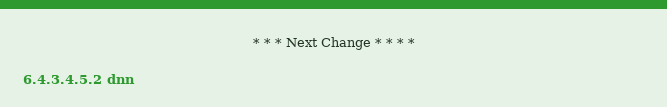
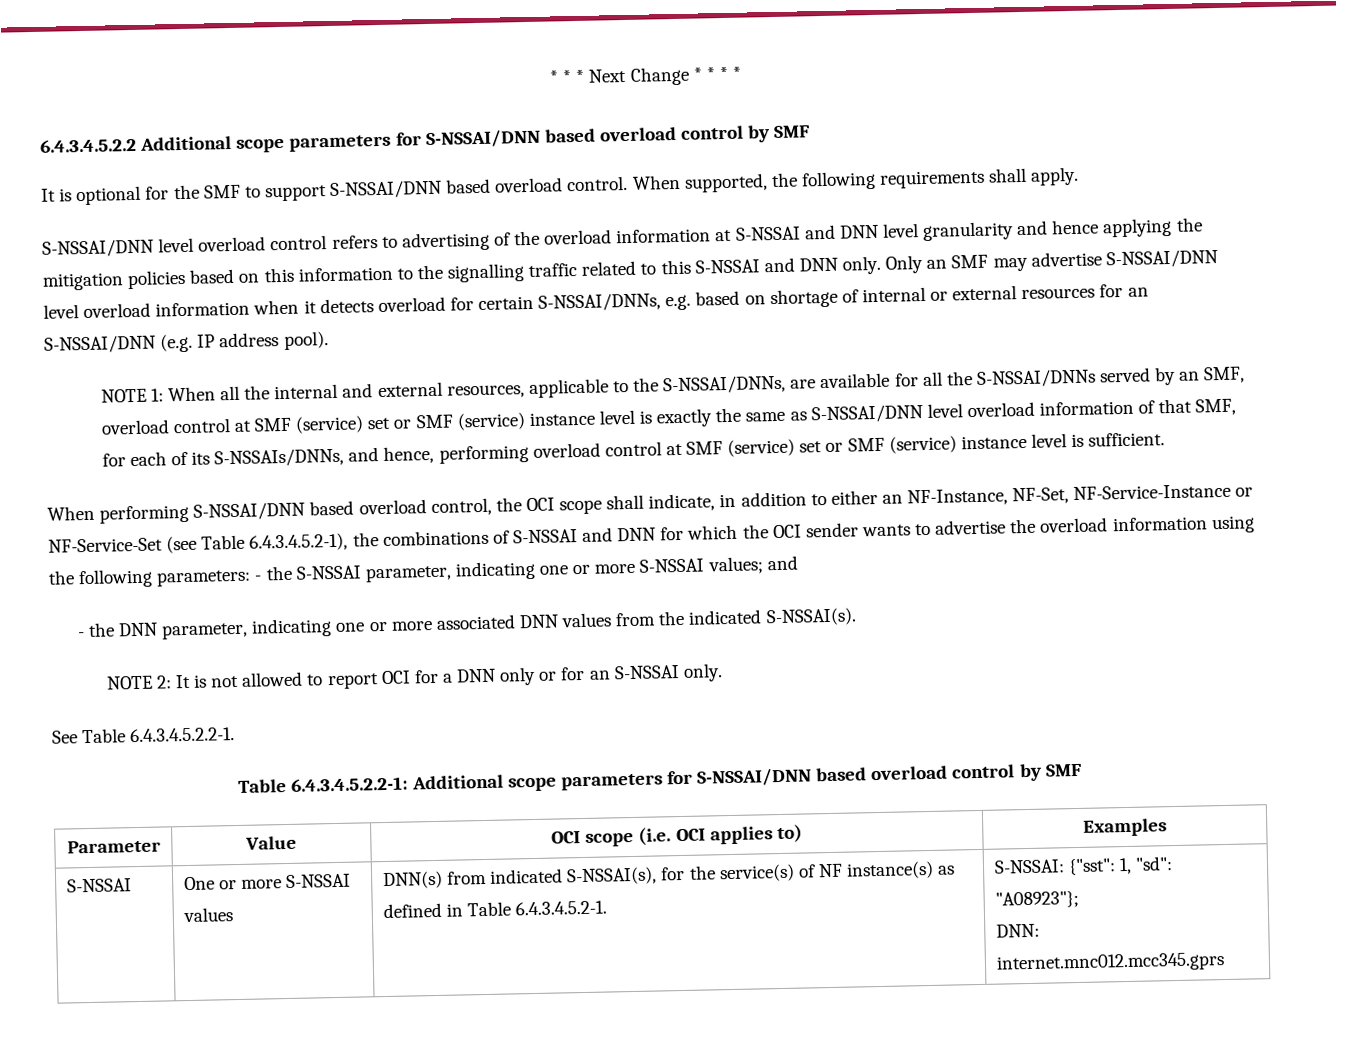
[23,74,135,84] 6.4.3.4.5.2 dnn -> [40,125,811,153] [41,166,1080,206] [42,217,1203,258] [42,249,1218,291] [43,283,1149,319] [44,331,329,354] [100,366,1246,403] [100,398,1237,435] [101,432,1166,468] [47,483,1254,524] [48,515,1255,554] [48,555,798,589] [77,607,857,640] [105,663,723,690] [52,727,236,744] [238,763,1082,793] [66,839,161,854] [245,835,297,850] [551,824,803,847] [1083,818,1167,837] [66,878,132,893] [183,873,352,891] [182,907,233,923] [381,860,956,890] [382,900,608,919] [993,856,1174,876] [994,890,1079,909] [995,923,1040,938] [995,952,1225,974] 6.4.3.4.5.2.2 Additional scope parameters for S-NSSAI/DNN based overload control by SMF // It is optional for the SMF to support S-NSSAI/DNN based overload control. When supported, the following requirements shall apply. // S-NSSAI/DNN level overload control refers to advertising of the overload information at S-NSSAI and DNN level granularity and hence applying the mitigation policies based on this information to the signalling traffic related to this S-NSSAI and DNN only. Only an SMF may advertise S-NSSAI/DNN level overload information when it detects overload for certain S-NSSAI/DNNs, e.g. based on shortage of internal or external resources for an S-NSSAI/DNN (e.g. IP address pool). // NOTE 1: When all the internal and external resources, applicable to the S-NSSAI/DNNs, are available for all the S-NSSAI/DNNs served by an SMF, overload control at SMF (service) set or SMF (service) instance level is exactly the same as S-NSSAI/DNN level overload information of that SMF, for each of its S-NSSAIs/DNNs, and hence, performing overload control at SMF (service) set or SMF (service) instance level is sufficient. // When performing S-NSSAI/DNN based overload control, the OCI scope shall indicate, in addition to either an NF-Instance, NF-Set, NF-Service-Instance or NF-Service-Set (see Table 6.4.3.4.5.2-1), the combinations of S-NSSAI and DNN for which the OCI sender wants to advertise the overload information using the following parameters: - the S-NSSAI parameter, indicating one or more S-NSSAI values; and // - the DNN parameter, indicating one or more associated DNN values from the indicated S-NSSAI(s). // NOTE 2: It is not allowed to report OCI for a DNN only or for an S-NSSAI only. // See Table 6.4.3.4.5.2.2-1. // Table 6.4.3.4.5.2.2-1: Additional scope parameters for S-NSSAI/DNN based overload control by SMF // Parameter | Value | OCI scope (i.e. OCI applies to) | Examples // S-NSSAI | One or more S-NSSAI values | DNN(s) from indicated S-NSSAI(s), for the service(s) of NF instance(s) as defined in Table 6.4.3.4.5.2-1. | S-NSSAI: {"sst": 1, "sd": "A08923"}; // DNN: internet.mnc012.mcc345.gprs

